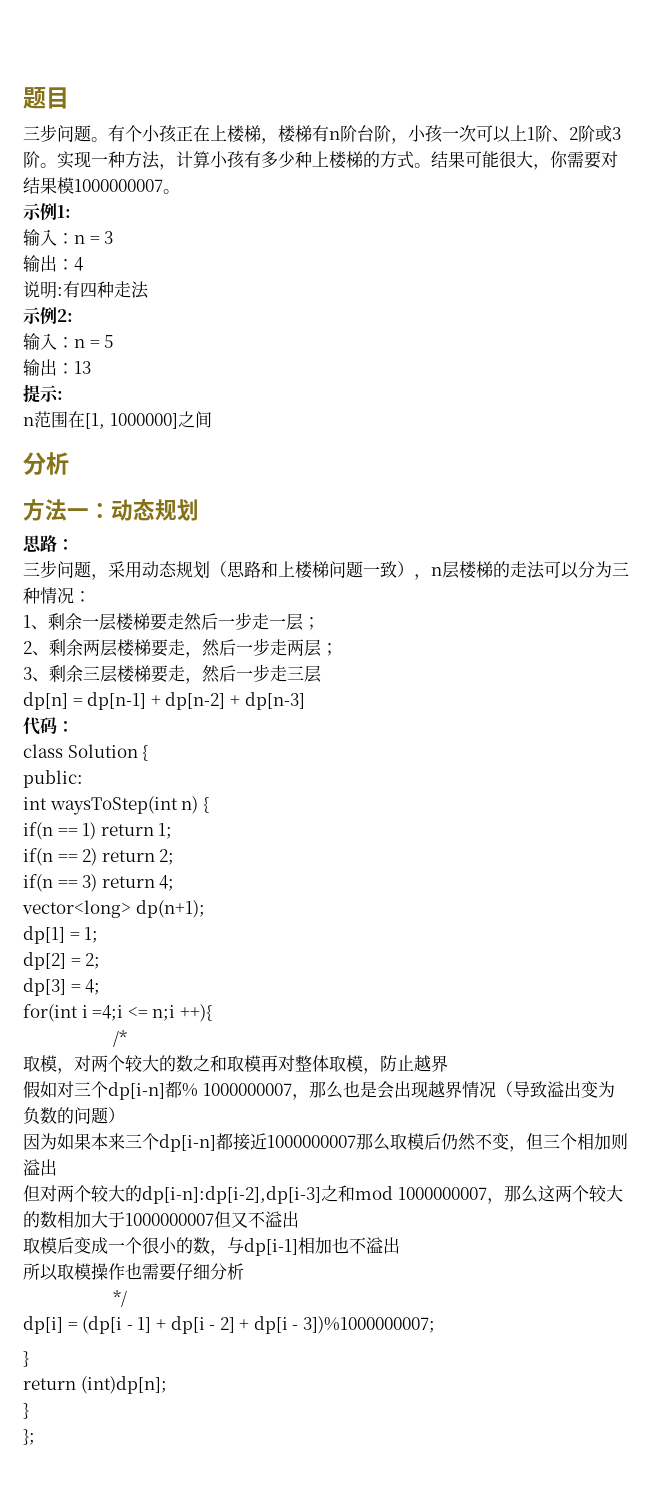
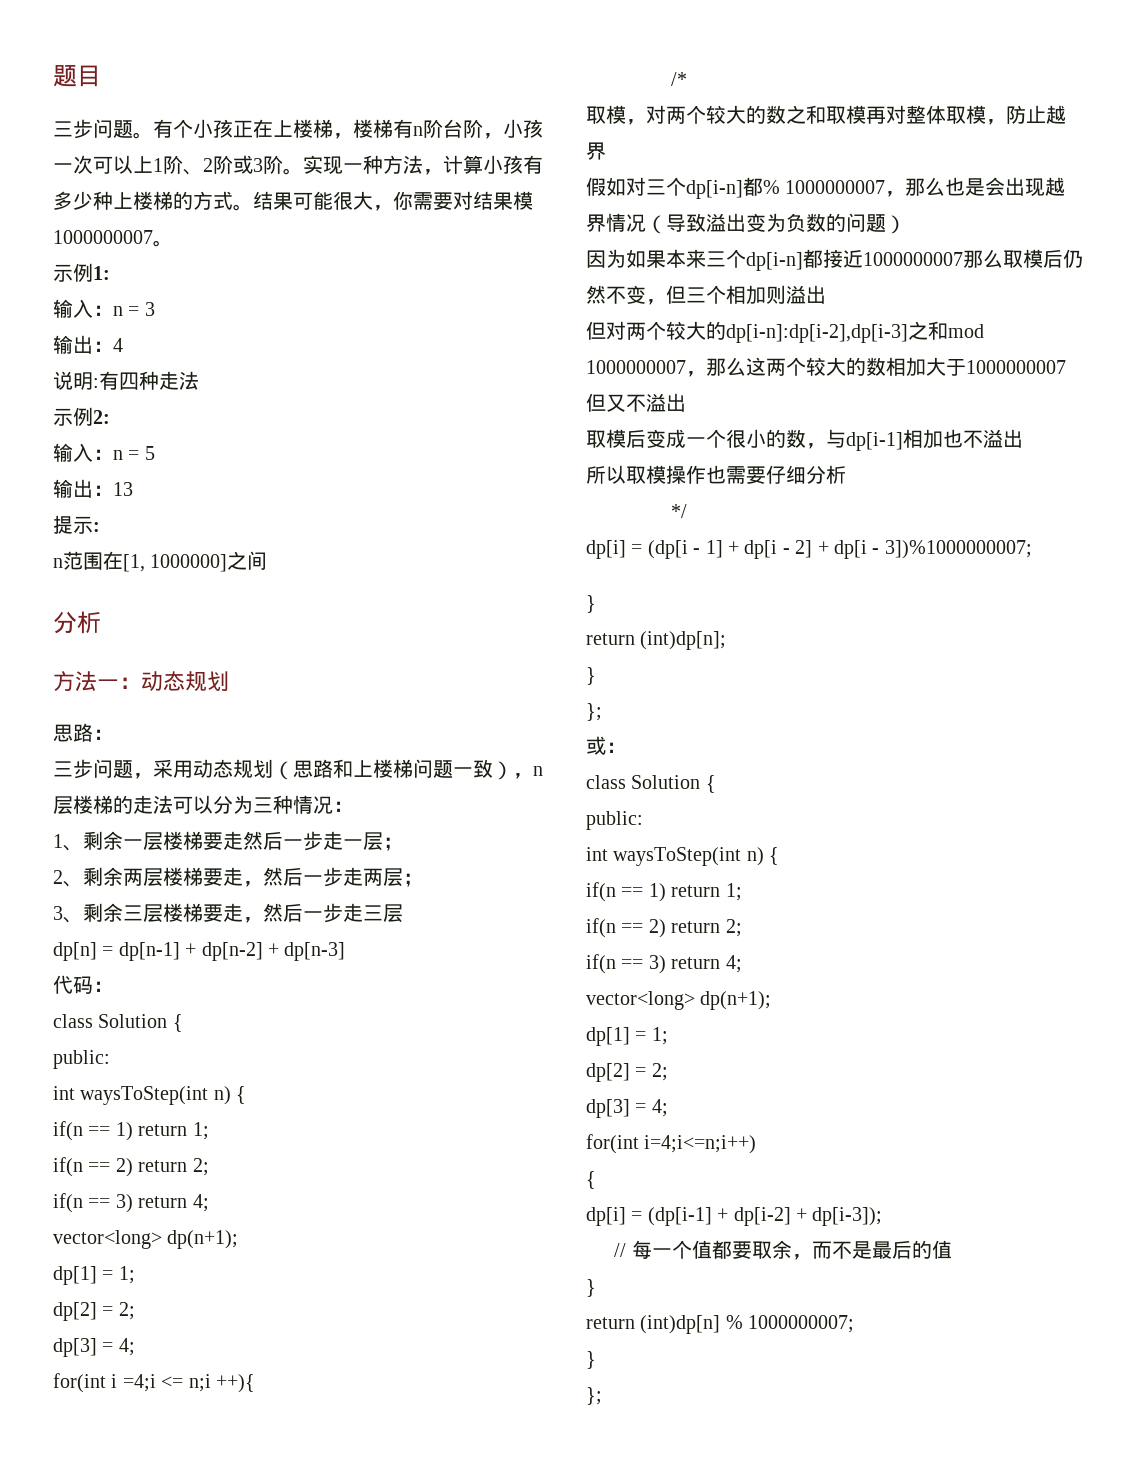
(35, 1437) none -> [586,736,626,755] [586,775,716,793] [586,811,643,830] [586,847,780,866] [586,882,742,902] [586,918,742,938] [586,954,742,974] [586,991,772,1010] [586,1027,668,1046] [586,1063,668,1082] [586,1099,668,1118] [586,1134,757,1154] [586,1171,596,1189] [586,1207,883,1226] [614,1240,952,1260] [586,1279,596,1297] [586,1315,855,1334] [586,1351,596,1369] [586,1387,602,1405] // 或： // class Solution { // public: // int waysToStep(int n) { // if(n == 1) return 1; // if(n == 2) return 2; // if(n == 3) return 4; // vector<long> dp(n+1); // dp[1] = 1; // dp[2] = 2; // dp[3] = 4; // for(int i=4;i<=n;i++) // { // dp[i] = (dp[i-1] + dp[i-2] + dp[i-3]); // // 每一个值都要取余，而不是最后的值 // } // return (int)dp[n] % 1000000007; // } // };

